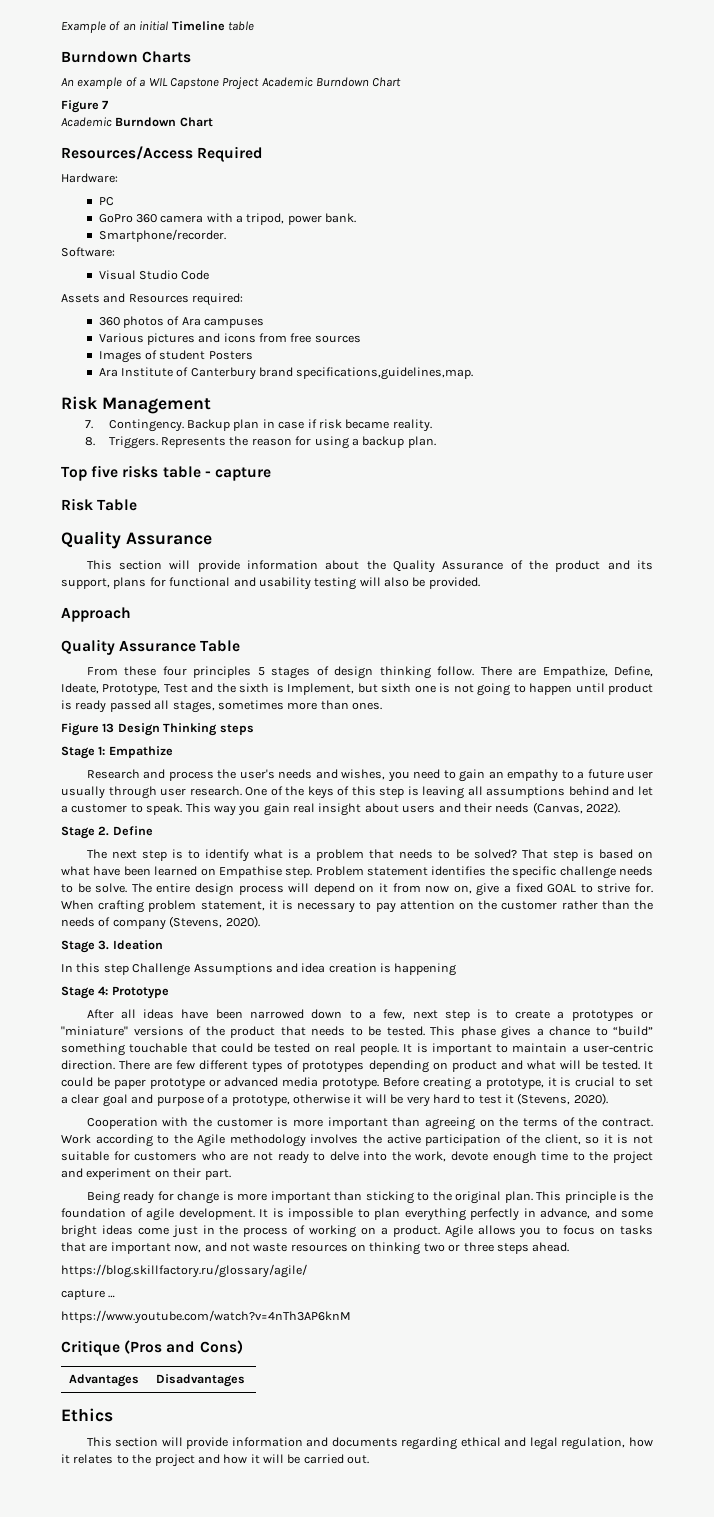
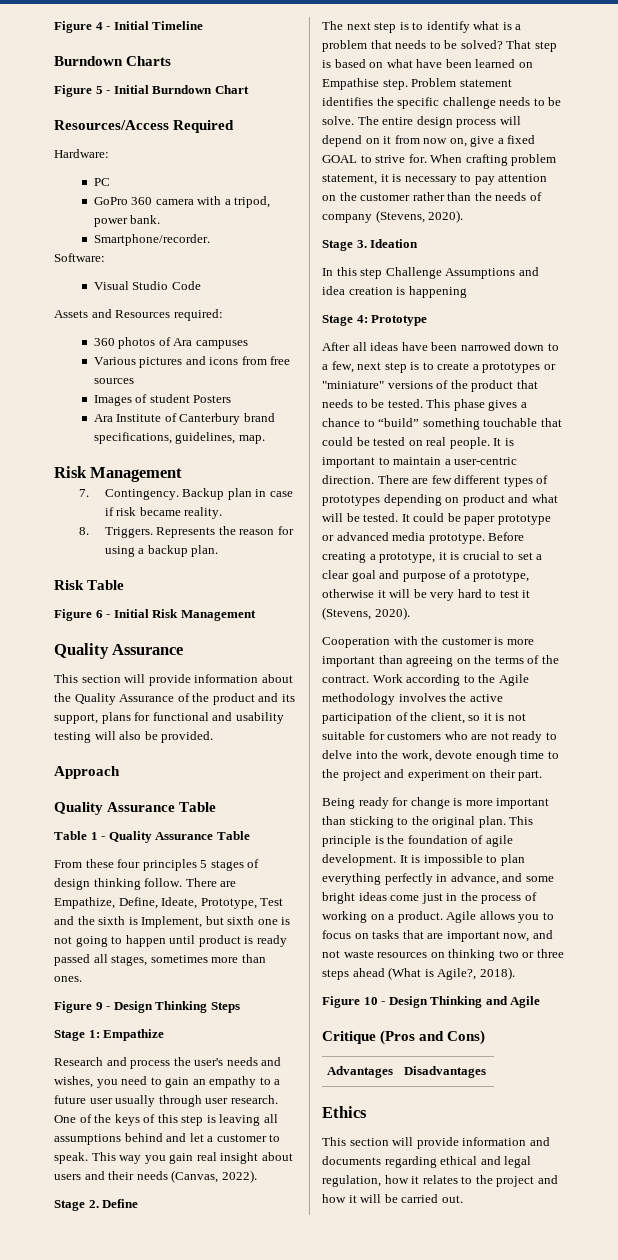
[61,21,169,33] Example of an initial -> [54,21,149,33] Figure 4 - Initial
[227,21,254,31] table -> (204, 25) none
[61,77,402,90] [61,100,109,113] [61,117,112,127] An example of a WIL Capstone Project Academic Burndown Chart // Figure 7 // Academic -> [54,85,149,97] Figure 5 - Initial
[296,367,474,380] specifications,guidelines,map. -> [93,432,265,444] specifications, guidelines, map.
[61,465,271,481] [61,498,138,511] Top five risks table - capture // Risk Table -> [54,580,125,590] [54,609,256,621] Risk Table // Figure 6 - Initial Risk Management
(241, 646) none -> [54,831,250,843] // Table 1 - Quality Assurance Table
[102,723,254,736] 13 Design Thinking steps -> [95,1001,240,1013] 9 - Design Thinking Steps
[532,1242,570,1252] [61,1264,307,1278] [61,1289,116,1300] [61,1310,351,1324] ahead. // https://blog.skillfactory.ru/glossary/agile/ // capture … // https://www.youtube.com/watch?v=4nTh3AP6knM -> [352,967,515,980] [322,996,541,1008] ahead (What is Agile?, 2018). // Figure 10 - Design Thinking and Agile

